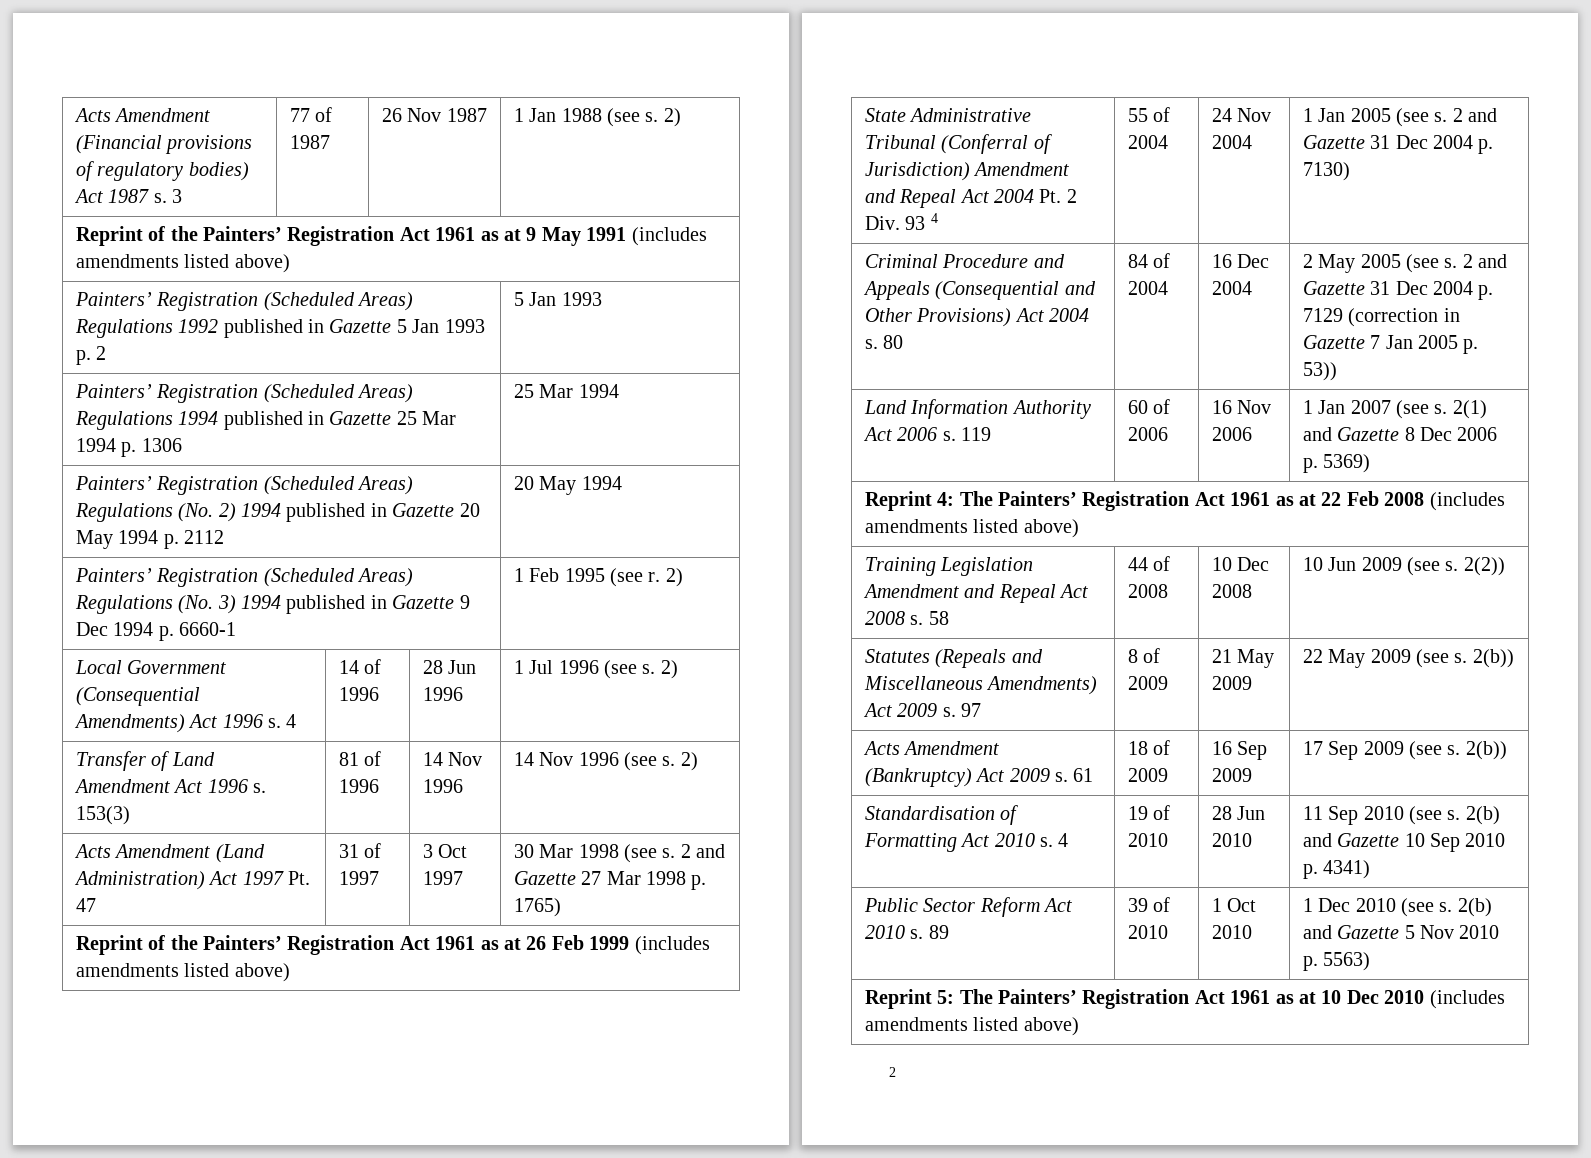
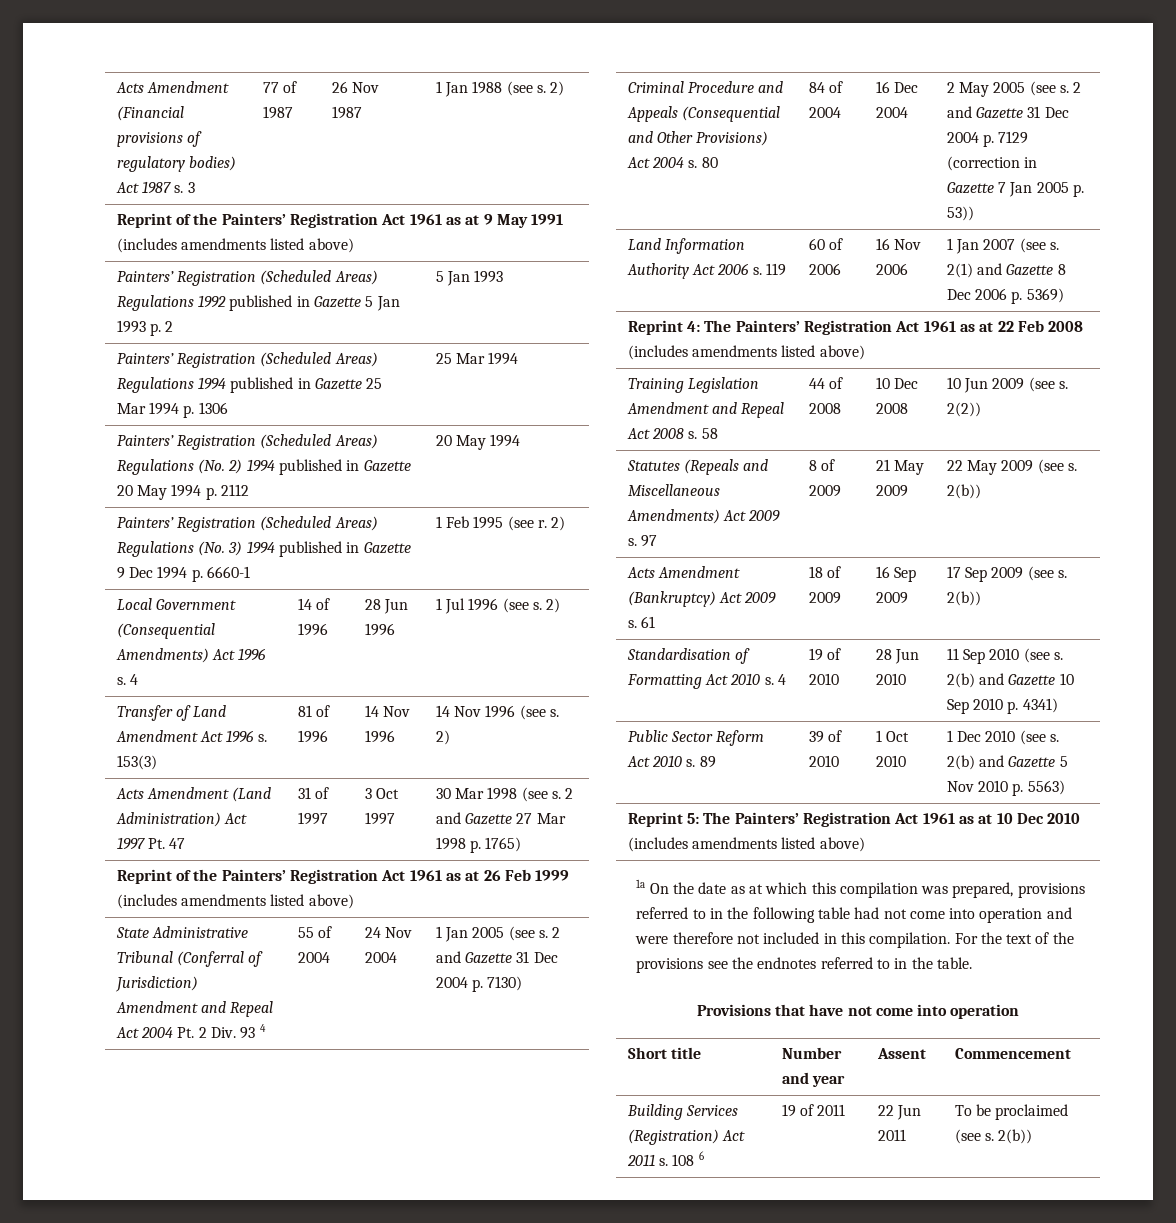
[888,1067,896,1077] 2 -> [636,879,1085,898] [636,907,1072,923] [635,932,1074,948] [636,957,972,973] [696,1004,1020,1019] [627,1047,702,1059] [781,1047,842,1059] [781,1072,846,1087] [876,1048,926,1059] [954,1048,1071,1059] [626,1104,739,1120] [627,1129,746,1145] [626,1151,704,1166] [781,1104,846,1117] [877,1105,922,1120] [877,1129,906,1141] [954,1104,1069,1120] [954,1129,1033,1144] 1a On the date as at which this compilation was prepared, provisions referred to in the following table had not come into operation and were therefore not included in this compilation. For the text of the provisions see the endnotes referred to in the table. // Provisions that have not come into operation // Short title | Number and year | Assent | Commencement // Building Services (Registration) Act 2011 s. 108 6 | 19 of 2011 | 22 Jun 2011 | To be proclaimed (see s. 2(b))

